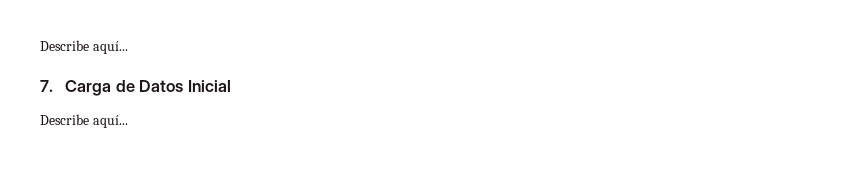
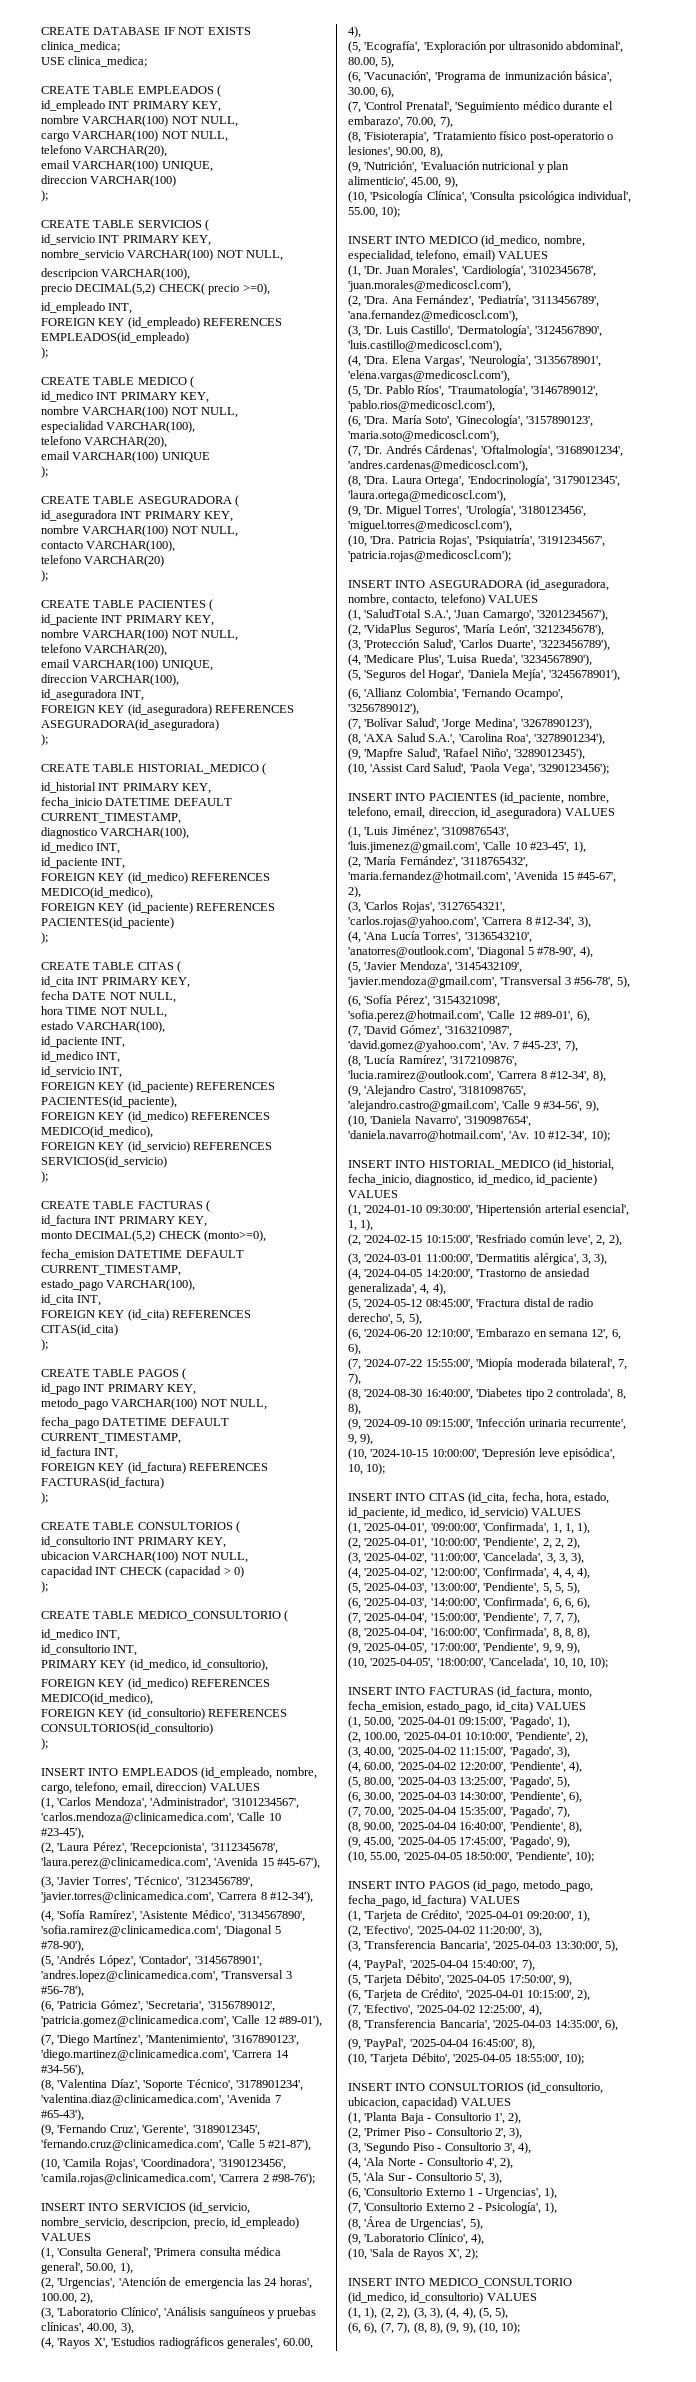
[40,40,128,54] [40,80,231,96] [40,114,128,128] Describe aquí... // 7. Carga de Datos Inicial // Describe aquí... -> [41,27,251,35] [41,41,120,52] [41,56,148,67] [41,85,222,97] [41,100,222,112] [41,115,239,127] [41,130,229,142] [41,145,168,157] [41,160,213,172] [41,175,177,187] [41,190,48,202] [41,219,210,231] [41,234,212,246] [41,249,284,261] [41,268,191,280] [41,283,270,295] [41,302,133,314] [41,317,283,329] [41,332,189,344] [41,347,48,359] [41,376,195,388] [41,391,210,403] [41,406,239,418] [41,421,196,433] [41,436,168,448] [41,451,210,463] [41,466,48,478] [41,495,240,507] [41,510,234,522] [41,525,239,537] [41,540,176,552] [41,555,165,567] [41,570,48,582] [41,599,214,611] [41,614,215,626] [41,629,239,641] [41,644,168,656] [41,659,213,671] [41,674,180,686] [41,689,145,701] [41,704,295,716] [41,719,219,731] [41,734,48,746] [41,763,267,775] [41,782,212,794] [41,797,232,808] [41,813,181,824] [41,827,190,839] [41,842,121,854] [41,857,126,869] [41,872,271,884] [41,887,153,899] [41,902,276,914] [41,917,174,929] [41,932,48,944] [41,961,182,973] [41,976,191,988] [41,991,177,1003] [41,1006,168,1018] [41,1021,166,1033] [41,1036,126,1048] [41,1051,121,1063] [41,1066,123,1078] [41,1081,276,1093] [41,1096,177,1108] [41,1111,271,1123] [41,1126,153,1138] [41,1141,273,1153] [41,1156,167,1168] [41,1171,48,1183] [41,1200,211,1212] [41,1215,208,1227] [41,1230,267,1242] [41,1249,244,1260] [41,1265,181,1276] [41,1279,196,1291] [41,1294,102,1306] [41,1309,252,1321] [41,1324,118,1336] [41,1339,48,1351] [41,1368,187,1380] [41,1383,197,1395] [41,1398,268,1410] [41,1417,229,1429] [41,1433,181,1444] [41,1447,119,1459] [41,1462,269,1474] [41,1477,164,1489] [41,1492,48,1504] [41,1521,241,1533] [41,1536,227,1548] [41,1551,249,1563] [41,1566,244,1578] [41,1581,48,1593] [41,1610,289,1622] [41,1629,121,1641] [41,1644,138,1656] [41,1659,269,1671] [41,1678,271,1690] [41,1693,153,1705] [41,1708,288,1720] [41,1723,213,1735] [41,1738,48,1750] [41,1767,317,1779] [41,1782,260,1794] [41,1797,299,1809] [41,1812,281,1824] [41,1827,84,1839] [41,1842,278,1854] [41,1857,321,1869] [41,1876,253,1888] [41,1891,314,1903] [41,1910,305,1922] [41,1925,281,1937] [41,1940,84,1952] [41,1955,262,1967] [41,1970,292,1982] [41,1985,84,1997] [41,2000,275,2012] [41,2015,323,2027] [41,2034,299,2046] [41,2049,289,2061] [41,2064,84,2076] [41,2079,303,2091] [41,2094,281,2106] [41,2109,84,2121] [41,2124,260,2136] [41,2139,312,2151] [41,2158,286,2170] [41,2173,316,2185] [41,2202,251,2214] [41,2217,300,2229] [41,2233,91,2241] [41,2247,281,2259] [41,2262,133,2274] [41,2277,312,2289] [41,2292,94,2304] [41,2307,317,2319] [41,2322,134,2334] [41,2337,314,2349] [348,26,361,38] [348,41,623,53] [348,56,395,68] [348,71,612,83] [348,86,395,98] [348,101,614,113] [348,116,453,128] [348,131,613,143] [348,146,443,158] [348,161,569,173] [348,176,458,188] [348,191,631,203] [348,206,401,218] [348,235,585,247] [348,250,549,262] [348,265,596,277] [348,280,511,292] [348,295,599,307] [348,310,518,322] [348,325,602,337] [348,340,502,352] [348,355,601,367] [348,370,510,382] [348,385,598,397] [348,400,495,412] [348,415,593,427] [348,430,499,442] [348,445,623,457] [348,460,528,472] [348,475,620,487] [348,490,506,502] [348,505,586,517] [348,520,512,532] [348,535,605,547] [348,550,511,562] [348,579,610,591] [348,594,539,606] [348,609,608,621] [348,624,604,636] [348,639,610,651] [348,654,592,666] [348,669,621,681] [348,688,563,700] [348,703,419,715] [348,718,592,730] [348,733,606,745] [348,748,585,760] [348,763,610,775] [348,792,609,804] [348,807,615,819] [348,826,510,838] [348,841,586,853] [348,856,529,868] [348,871,617,883] [348,886,361,898] [348,901,506,913] [348,916,591,928] [348,931,532,943] [348,946,593,958] [348,961,523,973] [348,976,630,988] [348,995,501,1007] [348,1010,590,1022] [348,1025,513,1037] [348,1040,578,1052] [348,1055,518,1067] [348,1070,606,1082] [348,1085,527,1097] [348,1100,599,1112] [348,1115,532,1127] [348,1130,610,1142] [348,1159,615,1171] [348,1174,598,1186] [348,1190,398,1198] [348,1204,629,1216] [348,1219,374,1231] [348,1234,622,1246] [348,1253,608,1265] [348,1268,590,1280] [348,1283,446,1295] [348,1298,594,1310] [348,1313,422,1325] [348,1328,621,1340] [348,1343,361,1355] [348,1358,628,1370] [348,1373,361,1385] [348,1388,626,1400] [348,1403,361,1415] [348,1418,626,1430] [348,1433,374,1445] [348,1448,615,1460] [348,1463,386,1475] [348,1492,610,1504] [348,1507,582,1519] [348,1522,591,1534] [348,1537,581,1549] [348,1552,585,1564] [348,1567,591,1579] [348,1582,581,1594] [348,1597,591,1609] [348,1612,581,1624] [348,1627,591,1639] [348,1642,581,1654] [348,1657,609,1669] [348,1686,592,1698] [348,1701,587,1713] [348,1716,570,1728] [348,1731,588,1743] [348,1746,570,1758] [348,1761,582,1773] [348,1776,570,1788] [348,1791,582,1803] [348,1806,570,1818] [348,1821,582,1833] [348,1836,570,1848] [348,1851,594,1863] [348,1880,593,1892] [348,1895,520,1907] [348,1910,591,1922] [348,1925,542,1937] [348,1940,618,1952] [348,1959,535,1971] [348,1974,572,1986] [348,1989,591,2001] [348,2004,542,2016] [348,2019,618,2031] [348,2038,535,2050] [348,2053,584,2065] [348,2082,604,2094] [348,2097,511,2109] [348,2112,522,2124] [348,2127,523,2139] [348,2142,532,2154] [348,2157,514,2169] [348,2172,503,2184] [348,2187,558,2199] [348,2202,558,2214] [348,2216,483,2230] [348,2233,485,2245] [348,2248,478,2260] [348,2278,572,2288] [348,2292,537,2304] [348,2307,509,2319] [348,2322,521,2334] CREATE DATABASE IF NOT EXISTS clinica_medica; // USE clinica_medica; // CREATE TABLE EMPLEADOS ( // id_empleado INT PRIMARY KEY, // nombre VARCHAR(100) NOT NULL, // cargo VARCHAR(100) NOT NULL, // telefono VARCHAR(20), // email VARCHAR(100) UNIQUE, // direccion VARCHAR(100) // ); // CREATE TABLE SERVICIOS ( // id_servicio INT PRIMARY KEY, // nombre_servicio VARCHAR(100) NOT NULL, // descripcion VARCHAR(100), // precio DECIMAL(5,2) CHECK( precio >=0), // id_empleado INT, // FOREIGN KEY (id_empleado) REFERENCES EMPLEADOS(id_empleado) // ); // CREATE TABLE MEDICO ( // id_medico INT PRIMARY KEY, // nombre VARCHAR(100) NOT NULL, // especialidad VARCHAR(100), // telefono VARCHAR(20), // email VARCHAR(100) UNIQUE // ); // CREATE TABLE ASEGURADORA ( // id_aseguradora INT PRIMARY KEY, // nombre VARCHAR(100) NOT NULL, // contacto VARCHAR(100), // telefono VARCHAR(20) // ); // CREATE TABLE PACIENTES ( // id_paciente INT PRIMARY KEY, // nombre VARCHAR(100) NOT NULL, // telefono VARCHAR(20), // email VARCHAR(100) UNIQUE, // direccion VARCHAR(100), // id_aseguradora INT, // FOREIGN KEY (id_aseguradora) REFERENCES ASEGURADORA(id_aseguradora) // ); // CREATE TABLE HISTORIAL_MEDICO ( // id_historial INT PRIMARY KEY, // fecha_inicio DATETIME DEFAULT CURRENT_TIMESTAMP, // diagnostico VARCHAR(100), // id_medico INT, // id_paciente INT, // FOREIGN KEY (id_medico) REFERENCES MEDICO(id_medico), // FOREIGN KEY (id_paciente) REFERENCES PACIENTES(id_paciente) // ); // CREATE TABLE CITAS ( // id_cita INT PRIMARY KEY, // fecha DATE NOT NULL, // hora TIME NOT NULL, // estado VARCHAR(100), // id_paciente INT, // id_medico INT, // id_servicio INT, // FOREIGN KEY (id_paciente) REFERENCES PACIENTES(id_paciente), // FOREIGN KEY (id_medico) REFERENCES MEDICO(id_medico), // FOREIGN KEY (id_servicio) REFERENCES SERVICIOS(id_servicio) // ); // CREATE TABLE FACTURAS ( // id_factura INT PRIMARY KEY, // monto DECIMAL(5,2) CHECK (monto>=0), // fecha_emision DATETIME DEFAULT CURRENT_TIMESTAMP, // estado_pago VARCHAR(100), // id_cita INT, // FOREIGN KEY (id_cita) REFERENCES CITAS(id_cita) // ); // CREATE TABLE PAGOS ( // id_pago INT PRIMARY KEY, // metodo_pago VARCHAR(100) NOT NULL, // fecha_pago DATETIME DEFAULT CURRENT_TIMESTAMP, // id_factura INT, // FOREIGN KEY (id_factura) REFERENCES FACTURAS(id_factura) // ); // CREATE TABLE CONSULTORIOS ( // id_consultorio INT PRIMARY KEY, // ubicacion VARCHAR(100) NOT NULL, // capacidad INT CHECK (capacidad > 0) // ); // CREATE TABLE MEDICO_CONSULTORIO ( // id_medico INT, // id_consultorio INT, // PRIMARY KEY (id_medico, id_consultorio), // FOREIGN KEY (id_medico) REFERENCES MEDICO(id_medico), // FOREIGN KEY (id_consultorio) REFERENCES CONSULTORIOS(id_consultorio) // ); // INSERT INTO EMPLEADOS (id_empleado, nombre, cargo, telefono, email, direccion) VALUES // (1, 'Carlos Mendoza', 'Administrador', '3101234567', 'carlos.mendoza@clinicamedica.com', 'Calle 10 #23-45'), // (2, 'Laura Pérez', 'Recepcionista', '3112345678', 'laura.perez@clinicamedica.com', 'Avenida 15 #45-67'), // (3, 'Javier Torres', 'Técnico', '3123456789', 'javier.torres@clinicamedica.com', 'Carrera 8 #12-34'), // (4, 'Sofía Ramírez', 'Asistente Médico', '3134567890', 'sofia.ramirez@clinicamedica.com', 'Diagonal 5 #78-90'), // (5, 'Andrés López', 'Contador', '3145678901', 'andres.lopez@clinicamedica.com', 'Transversal 3 #56-78'), // (6, 'Patricia Gómez', 'Secretaria', '3156789012', 'patricia.gomez@clinicamedica.com', 'Calle 12 #89-01'), // (7, 'Diego Martínez', 'Mantenimiento', '3167890123', 'diego.martinez@clinicamedica.com', 'Carrera 14 #34-56'), // (8, 'Valentina Díaz', 'Soporte Técnico', '3178901234', 'valentina.diaz@clinicamedica.com', 'Avenida 7 #65-43'), // (9, 'Fernando Cruz', 'Gerente', '3189012345', 'fernando.cruz@clinicamedica.com', 'Calle 5 #21-87'), // (10, 'Camila Rojas', 'Coordinadora', '3190123456', 'camila.rojas@clinicamedica.com', 'Carrera 2 #98-76'); // INSERT INTO SERVICIOS (id_servicio, nombre_servicio, descripcion, precio, id_empleado) VALUES // (1, 'Consulta General', 'Primera consulta médica general', 50.00, 1), // (2, 'Urgencias', 'Atención de emergencia las 24 horas', 100.00, 2), // (3, 'Laboratorio Clínico', 'Análisis sanguíneos y pruebas clínicas', 40.00, 3), // (4, 'Rayos X', 'Estudios radiográficos generales', 60.00, 4), // (5, 'Ecografía', 'Exploración por ultrasonido abdominal', 80.00, 5), // (6, 'Vacunación', 'Programa de inmunización básica', 30.00, 6), // (7, 'Control Prenatal', 'Seguimiento médico durante el embarazo', 70.00, 7), // (8, 'Fisioterapia', 'Tratamiento físico post-operatorio o lesiones', 90.00, 8), // (9, 'Nutrición', 'Evaluación nutricional y plan alimenticio', 45.00, 9), // (10, 'Psicología Clínica', 'Consulta psicológica individual', 55.00, 10); // INSERT INTO MEDICO (id_medico, nombre, especialidad, telefono, email) VALUES // (1, 'Dr. Juan Morales', 'Cardiología', '3102345678', 'juan.morales@medicoscl.com'), // (2, 'Dra. Ana Fernández', 'Pediatría', '3113456789', 'ana.fernandez@medicoscl.com'), // (3, 'Dr. Luis Castillo', 'Dermatología', '3124567890', 'luis.castillo@medicoscl.com'), // (4, 'Dra. Elena Vargas', 'Neurología', '3135678901', 'elena.vargas@medicoscl.com'), // (5, 'Dr. Pablo Ríos', 'Traumatología', '3146789012', 'pablo.rios@medicoscl.com'), // (6, 'Dra. María Soto', 'Ginecología', '3157890123', 'maria.soto@medicoscl.com'), // (7, 'Dr. Andrés Cárdenas', 'Oftalmología', '3168901234', 'andres.cardenas@medicoscl.com'), // (8, 'Dra. Laura Ortega', 'Endocrinología', '3179012345', 'laura.ortega@medicoscl.com'), // (9, 'Dr. Miguel Torres', 'Urología', '3180123456', 'miguel.torres@medicoscl.com'), // (10, 'Dra. Patricia Rojas', 'Psiquiatría', '3191234567', 'patricia.rojas@medicoscl.com'); // INSERT INTO ASEGURADORA (id_aseguradora, nombre, contacto, telefono) VALUES // (1, 'SaludTotal S.A.', 'Juan Camargo', '3201234567'), // (2, 'VidaPlus Seguros', 'María León', '3212345678'), // (3, 'Protección Salud', 'Carlos Duarte', '3223456789'), // (4, 'Medicare Plus', 'Luisa Rueda', '3234567890'), // (5, 'Seguros del Hogar', 'Daniela Mejía', '3245678901'), // (6, 'Allianz Colombia', 'Fernando Ocampo', '3256789012'), // (7, 'Bolívar Salud', 'Jorge Medina', '3267890123'), // (8, 'AXA Salud S.A.', 'Carolina Roa', '3278901234'), // (9, 'Mapfre Salud', 'Rafael Niño', '3289012345'), // (10, 'Assist Card Salud', 'Paola Vega', '3290123456'); // INSERT INTO PACIENTES (id_paciente, nombre, telefono, email, direccion, id_aseguradora) VALUES // (1, 'Luis Jiménez', '3109876543', 'luis.jimenez@gmail.com', 'Calle 10 #23-45', 1), // (2, 'María Fernández', '3118765432', 'maria.fernandez@hotmail.com', 'Avenida 15 #45-67', 2), // (3, 'Carlos Rojas', '3127654321', 'carlos.rojas@yahoo.com', 'Carrera 8 #12-34', 3), // (4, 'Ana Lucía Torres', '3136543210', 'anatorres@outlook.com', 'Diagonal 5 #78-90', 4), // (5, 'Javier Mendoza', '3145432109', 'javier.mendoza@gmail.com', 'Transversal 3 #56-78', 5), // (6, 'Sofía Pérez', '3154321098', 'sofia.perez@hotmail.com', 'Calle 12 #89-01', 6), // (7, 'David Gómez', '3163210987', 'david.gomez@yahoo.com', 'Av. 7 #45-23', 7), // (8, 'Lucía Ramírez', '3172109876', 'lucia.ramirez@outlook.com', 'Carrera 8 #12-34', 8), // (9, 'Alejandro Castro', '3181098765', 'alejandro.castro@gmail.com', 'Calle 9 #34-56', 9), // (10, 'Daniela Navarro', '3190987654', 'daniela.navarro@hotmail.com', 'Av. 10 #12-34', 10); // INSERT INTO HISTORIAL_MEDICO (id_historial, fecha_inicio, diagnostico, id_medico, id_paciente) VALUES // (1, '2024-01-10 09:30:00', 'Hipertensión arterial esencial', 1, 1), // (2, '2024-02-15 10:15:00', 'Resfriado común leve', 2, 2), // (3, '2024-03-01 11:00:00', 'Dermatitis alérgica', 3, 3), // (4, '2024-04-05 14:20:00', 'Trastorno de ansiedad generalizada', 4, 4), // (5, '2024-05-12 08:45:00', 'Fractura distal de radio derecho', 5, 5), // (6, '2024-06-20 12:10:00', 'Embarazo en semana 12', 6, 6), // (7, '2024-07-22 15:55:00', 'Miopía moderada bilateral', 7, 7), // (8, '2024-08-30 16:40:00', 'Diabetes tipo 2 controlada', 8, 8), // (9, '2024-09-10 09:15:00', 'Infección urinaria recurrente', 9, 9), // (10, '2024-10-15 10:00:00', 'Depresión leve episódica', 10, 10); // INSERT INTO CITAS (id_cita, fecha, hora, estado, id_paciente, id_medico, id_servicio) VALUES // (1, '2025-04-01', '09:00:00', 'Confirmada', 1, 1, 1), // (2, '2025-04-01', '10:00:00', 'Pendiente', 2, 2, 2), // (3, '2025-04-02', '11:00:00', 'Cancelada', 3, 3, 3), // (4, '2025-04-02', '12:00:00', 'Confirmada', 4, 4, 4), // (5, '2025-04-03', '13:00:00', 'Pendiente', 5, 5, 5), // (6, '2025-04-03', '14:00:00', 'Confirmada', 6, 6, 6), // (7, '2025-04-04', '15:00:00', 'Pendiente', 7, 7, 7), // (8, '2025-04-04', '16:00:00', 'Confirmada', 8, 8, 8), // (9, '2025-04-05', '17:00:00', 'Pendiente', 9, 9, 9), // (10, '2025-04-05', '18:00:00', 'Cancelada', 10, 10, 10); // INSERT INTO FACTURAS (id_factura, monto, fecha_emision, estado_pago, id_cita) VALUES // (1, 50.00, '2025-04-01 09:15:00', 'Pagado', 1), // (2, 100.00, '2025-04-01 10:10:00', 'Pendiente', 2), // (3, 40.00, '2025-04-02 11:15:00', 'Pagado', 3), // (4, 60.00, '2025-04-02 12:20:00', 'Pendiente', 4), // (5, 80.00, '2025-04-03 13:25:00', 'Pagado', 5), // (6, 30.00, '2025-04-03 14:30:00', 'Pendiente', 6), // (7, 70.00, '2025-04-04 15:35:00', 'Pagado', 7), // (8, 90.00, '2025-04-04 16:40:00', 'Pendiente', 8), // (9, 45.00, '2025-04-05 17:45:00', 'Pagado', 9), // (10, 55.00, '2025-04-05 18:50:00', 'Pendiente', 10); // INSERT INTO PAGOS (id_pago, metodo_pago, fecha_pago, id_factura) VALUES // (1, 'Tarjeta de Crédito', '2025-04-01 09:20:00', 1), // (2, 'Efectivo', '2025-04-02 11:20:00', 3), // (3, 'Transferencia Bancaria', '2025-04-03 13:30:00', 5), // (4, 'PayPal', '2025-04-04 15:40:00', 7), // (5, 'Tarjeta Débito', '2025-04-05 17:50:00', 9), // (6, 'Tarjeta de Crédito', '2025-04-01 10:15:00', 2), // (7, 'Efectivo', '2025-04-02 12:25:00', 4), // (8, 'Transferencia Bancaria', '2025-04-03 14:35:00', 6), // (9, 'PayPal', '2025-04-04 16:45:00', 8), // (10, 'Tarjeta Débito', '2025-04-05 18:55:00', 10); // INSERT INTO CONSULTORIOS (id_consultorio, ubicacion, capacidad) VALUES // (1, 'Planta Baja - Consultorio 1', 2), // (2, 'Primer Piso - Consultorio 2', 3), // (3, 'Segundo Piso - Consultorio 3', 4), // (4, 'Ala Norte - Consultorio 4', 2), // (5, 'Ala Sur - Consultorio 5', 3), // (6, 'Consultorio Externo 1 - Urgencias', 1), // (7, 'Consultorio Externo 2 - Psicología', 1), // (8, 'Área de Urgencias', 5), // (9, 'Laboratorio Clínico', 4), // (10, 'Sala de Rayos X', 2); // INSERT INTO MEDICO_CONSULTORIO (id_medico, id_consultorio) VALUES // (1, 1), (2, 2), (3, 3), (4, 4), (5, 5), // (6, 6), (7, 7), (8, 8), (9, 9), (10, 10);

